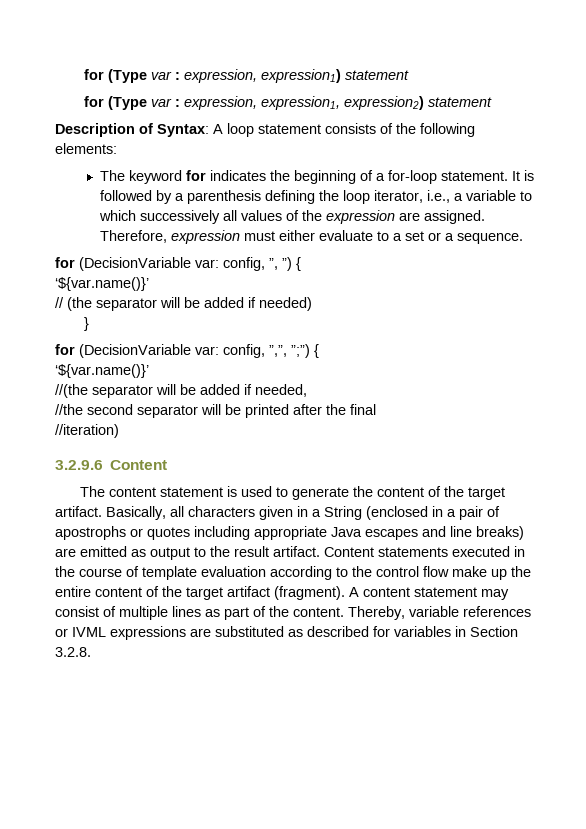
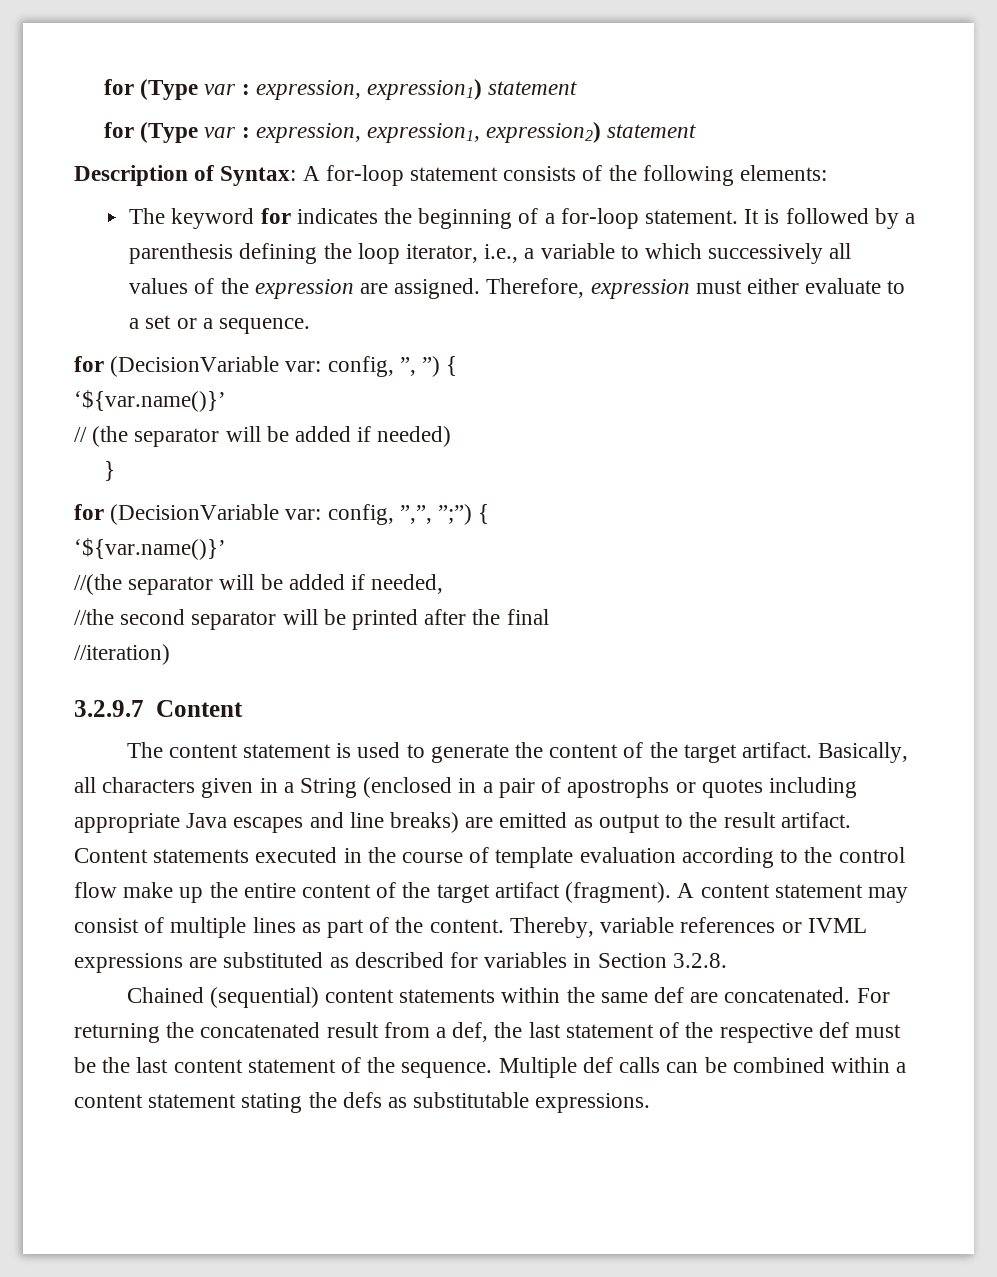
[227,123,254,137] loop -> [325,165,404,186] for-loop
[55,460,103,470] 3.2.9.6 -> [74,700,144,717] 3.2.9.7
(91, 652) none -> [126,987,890,1008] [74,1022,901,1043] [74,1057,907,1078] [74,1092,651,1113] // Chained (sequential) content statements within the same def are concatenated. For returning the concatenated result from a def, the last statement of the respective def must be the last content statement of the sequence. Multiple def calls can be combined within a content statement stating the defs as substitutable expressions.

